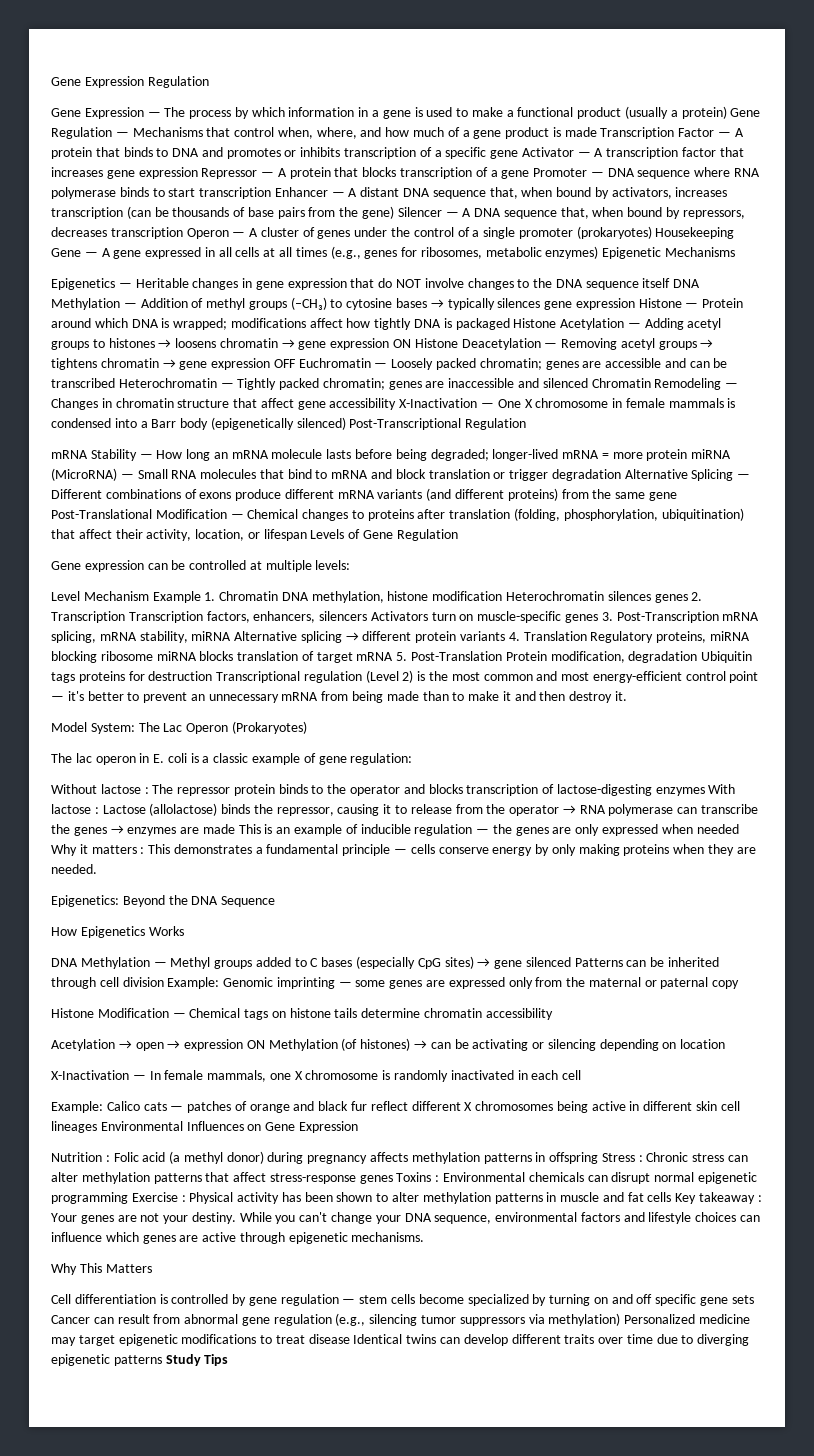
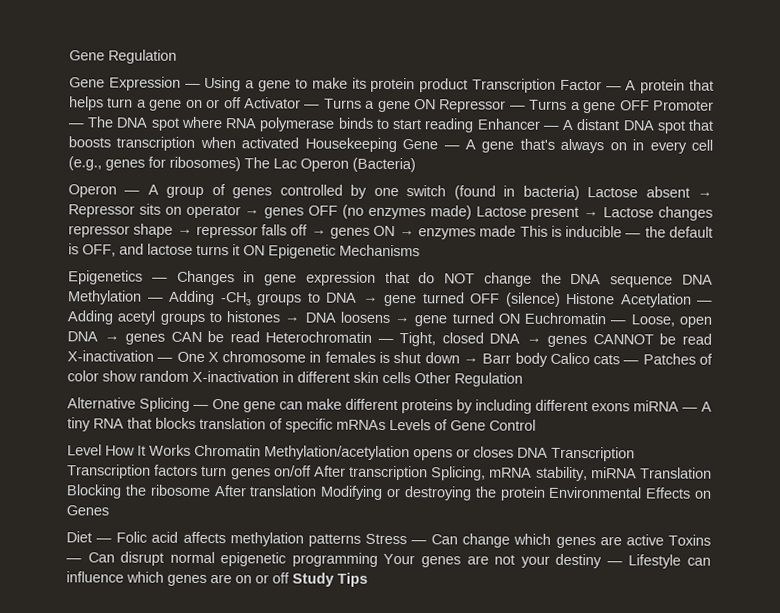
[51,76,144,88] Gene Expression -> [69,50,105,61] Gene
[164,106,761,119] [51,127,597,139] The process by which information in a gene is used to make a functional product (usually a protein) Gene Regulation — Mechanisms that control when, where, and how much of a gene product is made -> [204,76,469,93] Using a gene to make its protein product
[123,147,744,159] [51,167,530,179] binds to DNA and promotes or inhibits transcription of a specific gene Activator — A transcription factor that increases gene expression Repressor — A protein that blocks transcription of a gene -> [69,96,650,114] helps turn a gene on or off Activator — Turns a gene ON Repressor — Turns a gene OFF
[607,168,691,179] DNA sequence -> [87,116,180,131] The DNA spot
[199,187,272,199] transcription -> [424,118,475,133] reading
[432,187,728,199] [51,206,745,219] [51,226,652,239] sequence that, when bound by activators, increases transcription (can be thousands of base pairs from the gene) Silencer — A DNA sequence that, when bound by repressors, decreases transcription Operon — A cluster of genes under the control of a single promoter (prokaryotes) -> [656,119,715,134] [68,136,300,151] spot that boosts transcription when activated
[145,246,599,259] expressed in all cells at all times (e.g., genes for ribosomes, metabolic enzymes) -> [519,138,714,154] [68,156,416,173] [68,184,713,201] [68,203,713,221] [68,223,713,240] [68,243,265,257] that's always on in every cell (e.g., genes for ribosomes) The Lac Operon (Bacteria) // Operon — A group of genes controlled by one switch (found in bacteria) Lactose absent → Repressor sits on operator → genes OFF (no enzymes made) Lactose present → Lactose changes repressor shape → repressor falls off → genes ON → enzymes made This is inducible — the default is OFF, and lactose turns it ON
[135,278,239,290] Heritable changes -> [176,270,235,286] Changes
[424,278,530,290] involve changes to -> [483,272,532,287] change
[642,278,701,288] [51,297,744,310] [51,318,510,330] itself DNA Methylation — Addition of methyl groups (–CH₃) to cytosine bases → typically silences gene expression Histone — Protein around which DNA is wrapped; modifications affect how tightly DNA is packaged -> [682,274,713,285] [68,290,561,307] DNA Methylation — Adding -CH₃ groups to DNA → gene turned OFF (silence)
[175,338,714,350] [51,358,728,370] [51,378,739,390] [51,398,478,410] loosens chromatin → gene expression ON Histone Deacetylation — Removing acetyl groups → tightens chromatin → gene expression OFF Euchromatin — Loosely packed chromatin; genes are accessible and can be transcribed Heterochromatin — Tightly packed chromatin; genes are inaccessible and silenced Chromatin Remodeling — Changes in chromatin structure that affect gene accessibility X-Inactivation -> [304,311,712,328] [67,331,712,348] [67,350,154,362] DNA loosens → gene turned ON Euchromatin — Loose, open DNA → genes CAN be read Heterochromatin — Tight, closed DNA → genes CANNOT be read X-inactivation
[625,398,736,408] [51,417,527,430] [51,449,732,461] [51,468,751,481] [51,488,677,501] [51,508,744,521] [51,529,458,541] [51,560,351,572] [51,591,703,603] [51,611,760,623] [51,631,750,643] [51,651,753,663] [51,670,759,683] [51,691,628,703] [51,721,307,734] [51,753,413,765] [51,784,736,796] [51,803,759,816] [51,824,739,836] [51,844,756,856] [51,864,97,874] [51,895,276,907] [51,926,184,938] [51,956,720,969] [51,977,740,989] [51,1008,553,1020] [51,1038,726,1051] [51,1070,582,1082] [51,1101,740,1113] [51,1121,358,1133] [51,1151,749,1164] [51,1172,757,1184] [51,1192,762,1204] female mammals is condensed into a Barr body (epigenetically silenced) Post-Transcriptional Regulation // mRNA Stability — How long an mRNA molecule lasts before being degraded; longer-lived mRNA = more protein miRNA (MicroRNA) — Small RNA molecules that bind to mRNA and block translation or trigger degradation Alternative Splicing — Different combinations of exons produce different mRNA variants (and different proteins) from the same gene Post-Translational Modification — Chemical changes to proteins after translation (folding, phosphorylation, ubiquitination) that affect their activity, location, or lifespan Levels of Gene Regulation // Gene expression can be controlled at multiple levels: // Level Mechanism Example 1. Chromatin DNA methylation, histone modification Heterochromatin silences genes 2. Transcription Transcription factors, enhancers, silencers Activators turn on muscle-specific genes 3. Post-Transcription mRNA splicing, mRNA stability, miRNA Alternative splicing → different protein variants 4. Translation Regulatory proteins, miRNA blocking ribosome miRNA blocks translation of target mRNA 5. Post-Translation Protein modification, degradation Ubiquitin tags proteins for destruction Transcriptional regulation (Level 2) is the most common and most energy-efficient control point — it's better to prevent an unnecessary mRNA from being made than to make it and then destroy it. // Model System: The Lac Operon (Prokaryotes) // The lac operon in E. coli is a classic example of gene regulation: // Without lactose : The repressor protein binds to the operator and blocks transcription of lactose-digesting enzymes With lactose : Lactose (allolactose) binds the repressor, causing it to release from the operator → RNA polymerase can transcribe the genes → enzymes are made This is an example of inducible regulation — the genes are only expressed when needed Why it matters : This demonstrates a fundamental principle — cells conserve energy by only making proteins when they are needed. // Epigenetics: Beyond the DNA Sequence // How Epigenetics Works // DNA Methylation — Methyl groups added to C bases (especially CpG sites) → gene silenced Patterns can be inherited through cell division Example: Genomic imprinting — some genes are expressed only from the maternal or paternal copy // Histone Modification — Chemical tags on histone tails determine chromatin accessibility // Acetylation → open → expression ON Methylation (of histones) → can be activating or silencing depending on location // X-Inactivation — In female mammals, one X chromosome is randomly inactivated in each cell // Example: Calico cats — patches of orange and black fur reflect different X chromosomes being active in different skin cell lineages Environmental Influences on Gene Expression // Nutrition : Folic acid (a methyl donor) during pregnancy affects methylation patterns in offspring Stress : Chronic stress can alter methylation patterns that affect stress-response genes Toxins : Environmental chemicals can disrupt normal epigenetic programming Exercise : Physical activity has been shown to alter methylation patterns in muscle and fat cells Key takeaway : -> [324,351,713,367] [67,370,523,387] [67,397,712,414] [67,417,536,433] [67,444,635,462] [67,464,712,482] [66,484,712,501] [66,505,109,516] [66,531,711,549] [66,551,378,567] females is shut down → Barr body Calico cats — Patches of color show random X-inactivation in different skin cells Other Regulation // Alternative Splicing — One gene can make different proteins by including different exons miRNA — A tiny RNA that blocks translation of specific mRNAs Levels of Gene Control // Level How It Works Chromatin Methylation/acetylation opens or closes DNA Transcription Transcription factors turn genes on/off After transcription Splicing, mRNA stability, miRNA Translation Blocking the ribosome After translation Modifying or destroying the protein Environmental Effects on Genes // Diet — Folic acid affects methylation patterns Stress — Can change which genes are active Toxins — Can disrupt normal epigenetic programming
[191,1212,737,1224] destiny. While you can't change your DNA sequence, environmental factors and lifestyle choices -> [555,553,682,569] destiny — Lifestyle
[202,1232,425,1244] [51,1263,152,1275] [51,1294,754,1306] [51,1313,750,1326] [51,1334,750,1346] [51,1354,162,1366] active through epigenetic mechanisms. // Why This Matters // Cell differentiation is controlled by gene regulation — stem cells become specialized by turning on and off specific gene sets Cancer can result from abnormal gene regulation (e.g., silencing tumor suppressors via methylation) Personalized medicine may target epigenetic modifications to treat disease Identical twins can develop different traits over time due to diverging epigenetic patterns -> [235,572,290,584] on or off

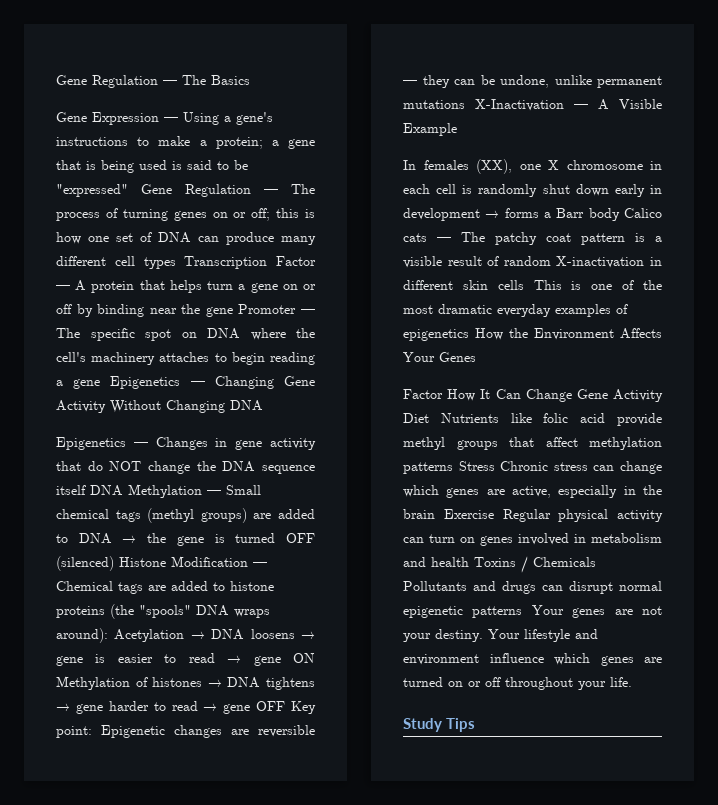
[69,49,177,64] Gene Regulation -> [56,75,250,88] Gene Regulation — The Basics
[258,77,469,93] gene to make its protein product -> [236,112,273,125] [56,136,315,149] [56,160,248,173] [56,184,315,197] [56,208,315,221] [56,232,316,245] [56,256,176,269] gene's instructions to make a protein; a gene that is being used is said to be "expressed" Gene Regulation — The process of turning genes on or off; this is how one set of DNA can produce many different cell types
[243,97,715,114] [68,116,715,134] [68,136,714,154] [68,156,416,173] [68,184,713,201] [68,203,713,221] [68,223,713,240] [68,243,420,259] Activator — Turns a gene ON Repressor — Turns a gene OFF Promoter — The DNA spot where RNA polymerase binds to start reading Enhancer — A distant DNA spot that boosts transcription when activated Housekeeping Gene — A gene that's always on in every cell (e.g., genes for ribosomes) The Lac Operon (Bacteria) // Operon — A group of genes controlled by one switch (found in bacteria) Lactose absent → Repressor sits on operator → genes OFF (no enzymes made) Lactose present → Lactose changes repressor shape → repressor falls off → genes ON → enzymes made This is inducible — the default is OFF, and lactose turns it ON Epigenetic Mechanisms -> [76,304,315,317] [56,328,315,341] [56,352,315,365] [56,376,315,389] [56,400,263,413] by binding near the gene Promoter — The specific spot on DNA where the cell's machinery attaches to begin reading a gene Epigenetics — Changing Gene Activity Without Changing DNA
[305,271,376,286] expression -> [270,438,316,450] activity
(674, 282) none -> [56,485,86,495] itself
[169,290,713,308] [67,310,281,325] Adding -CH₃ groups to DNA → gene turned OFF (silence) Histone Acetylation — Adding acetyl groups to histones -> [226,485,261,495] [56,508,315,523] [56,533,315,546] [56,556,267,571] [56,581,274,594] [56,604,270,619] [56,628,185,643] Small chemical tags (methyl groups) are added to DNA → the gene is turned OFF (silenced) Histone Modification — Chemical tags are added to histone proteins (the "spools" DNA wraps around): Acetylation
[451,312,712,328] [67,331,712,348] [67,350,479,364] turned ON Euchromatin — Loose, open DNA → genes CAN be read Heterochromatin — Tight, closed DNA → genes CANNOT be read X-inactivation — One X chromosome in females is shut down → -> [95,653,315,666] [56,676,315,690] [56,701,316,714] [56,725,315,738] [403,75,662,88] [403,99,662,111] [403,123,457,136] [403,159,662,174] [403,184,662,197] [403,208,551,221] is easier to read → gene ON Methylation of histones → DNA tightens → gene harder to read → gene OFF Key point: Epigenetic changes are reversible — they can be undone, unlike permanent mutations X-Inactivation — A Visible Example // In females (XX), one X chromosome in each cell is randomly shut down early in development → forms a
[642,353,713,365] [67,370,137,382] Patches of color show -> [461,232,662,245] [403,256,500,268] The patchy coat pattern is a visible result of
[414,372,523,387] [67,397,712,414] [67,417,536,433] [67,444,635,462] [67,464,712,482] [66,484,712,501] [66,505,109,516] [66,531,711,549] [66,552,115,563] Other Regulation // Alternative Splicing — One gene can make different proteins by including different exons miRNA — A tiny RNA that blocks translation of specific mRNAs Levels of Gene Control // Level How It Works Chromatin Methylation/acetylation opens or closes DNA Transcription Transcription factors turn genes on/off After transcription Splicing, mRNA stability, miRNA Translation Blocking the ribosome After translation Modifying or destroying the protein Environmental Effects on Genes // Diet — Folic acid affects methylation patterns Stress — Can change which genes are active Toxins — Can -> [533,280,662,290] [403,304,628,317] [403,328,662,341] [403,352,476,362] [403,389,663,402] [403,413,662,426] [403,437,662,450] [403,461,662,474] [403,485,662,498] [403,509,663,522] [403,533,662,546] [403,556,596,573] [403,581,563,594] This is one of the most dramatic everyday examples of epigenetics How the Environment Affects Your Genes // Factor How It Can Change Gene Activity Diet Nutrients like folic acid provide methyl groups that affect methylation patterns Stress Chronic stress can change which genes are active, especially in the brain Exercise Regular physical activity can turn on genes involved in metabolism and health Toxins / Chemicals Pollutants and drugs can
[291,552,378,567] programming -> [472,606,523,618] patterns
[555,553,711,569] destiny — Lifestyle can -> [435,629,598,642] [403,654,479,665] destiny. Your lifestyle and environment
[235,572,290,584] on or off -> [403,677,632,690] turned on or off throughout your life. //

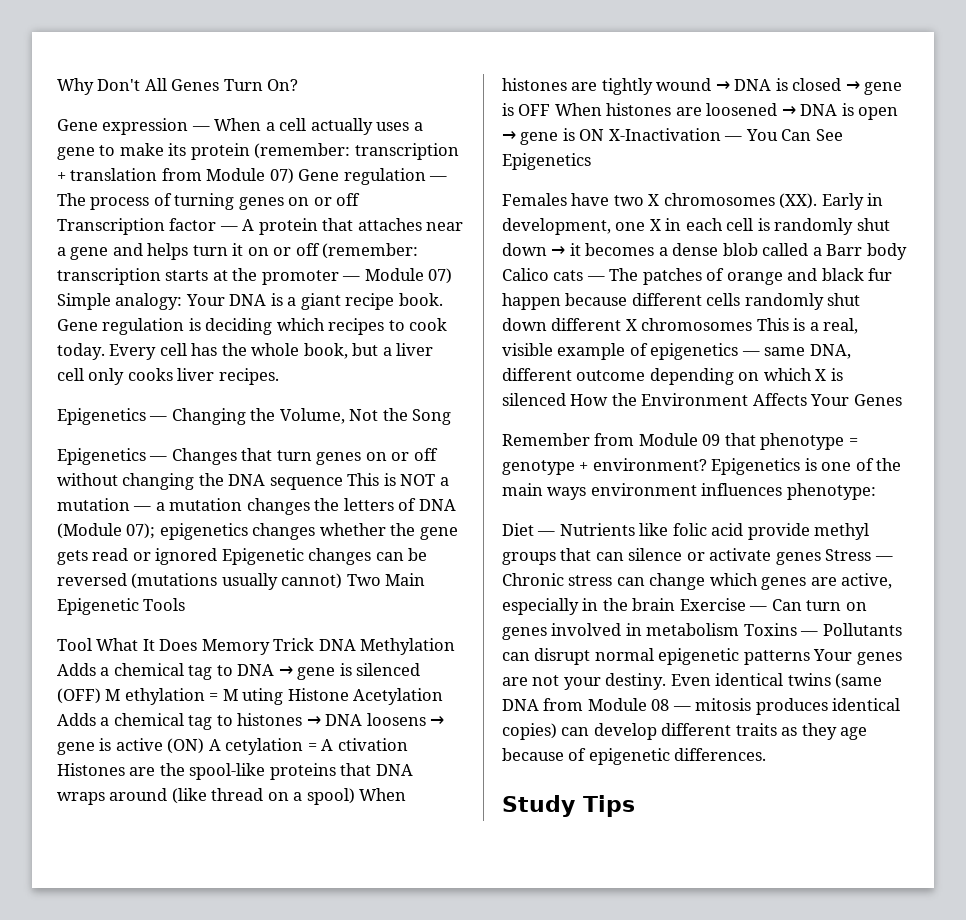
[56,75,250,88] [56,112,273,125] [56,136,315,149] [56,160,248,173] [56,184,251,197] Gene Regulation — The Basics // Gene Expression — Using a gene's instructions to make a protein; a gene that is being used is said to be "expressed" Gene Regulation -> [57,78,299,95] [57,118,423,135] [57,143,459,160] [57,168,426,185] Why Don't All Genes Turn On? // Gene expression — When a cell actually uses a gene to make its protein (remember: transcription + translation from Module 07) Gene regulation
[251,208,315,221] [56,232,316,245] [56,256,316,269] [56,280,317,293] [56,304,315,317] [56,328,315,341] [56,352,315,365] [56,376,315,389] [56,400,263,413] [56,437,316,450] [56,461,315,474] [56,484,261,498] [56,508,315,523] off; this is how one set of DNA can produce many different cell types Transcription Factor — A protein that helps turn a gene on or off by binding near the gene Promoter — The specific spot on DNA where the cell's machinery attaches to begin reading a gene Epigenetics — Changing Gene Activity Without Changing DNA // Epigenetics — Changes in gene activity that do NOT change the DNA sequence itself DNA Methylation — Small chemical tags (methyl groups) are added -> [336,193,361,206] [57,218,464,235] [57,243,419,260] [57,268,453,285] [57,293,443,310] [57,318,448,335] [57,343,434,360] [57,368,279,385] [57,408,452,425] [57,448,438,465] [57,473,449,490] [57,498,456,515] [57,523,458,540] [57,548,428,565] [57,573,426,590] [57,598,186,615] [57,638,456,655] [57,663,213,680] off Transcription factor — A protein that attaches near a gene and helps turn it on or off (remember: transcription starts at the promoter — Module 07) Simple analogy: Your DNA is a giant recipe book. Gene regulation is deciding which recipes to cook today. Every cell has the whole book, but a liver cell only cooks liver recipes. // Epigenetics — Changing the Volume, Not the Song // Epigenetics — Changes that turn genes on or off without changing the DNA sequence This is NOT a mutation — a mutation changes the letters of DNA (Module 07); epigenetics changes whether the gene gets read or ignored Epigenetic changes can be reversed (mutations usually cannot) Two Main Epigenetic Tools // Tool What It Does Memory Trick DNA Methylation Adds a chemical tag
[147,533,315,546] [56,556,267,571] [56,581,274,594] [56,604,270,619] [56,628,185,643] the gene is turned OFF (silenced) Histone Modification — Chemical tags are added to histone proteins (the "spools" DNA wraps around): Acetylation -> [297,663,421,680] [57,688,444,705] [57,713,303,730] gene is silenced (OFF) M ethylation = M uting Histone Acetylation Adds a chemical tag to histones
[117,653,315,666] [56,676,315,690] [56,701,316,714] [56,725,315,738] [403,75,662,88] [403,99,662,111] [403,123,457,136] [403,159,512,174] easier to read → gene ON Methylation of histones → DNA tightens → gene harder to read → gene OFF Key point: Epigenetic changes are reversible — they can be undone, unlike permanent mutations X-Inactivation — A Visible Example // In females (XX), -> [115,738,408,755] [57,763,413,780] [57,788,407,805] [502,78,903,95] [502,103,899,120] [502,128,843,145] [502,153,591,170] [502,193,884,210] [502,218,611,235] active (ON) A cetylation = A ctivation Histones are the spool-like proteins that DNA wraps around (like thread on a spool) When histones are tightly wound → DNA is closed → gene is OFF When histones are loosened → DNA is open → gene is ON X-Inactivation — You Can See Epigenetics // Females have two X chromosomes (XX). Early in development,
[566,160,643,170] chromosome -> (661, 225) none
[614,184,662,197] [403,208,539,221] early in development → forms -> [551,243,809,256] → it becomes a dense blob called
[495,232,662,245] [403,256,662,268] [403,280,662,290] [403,304,628,317] [403,329,469,341] patchy coat pattern is a visible result of random X-inactivation in different skin cells This is one of the most dramatic everyday examples of epigenetics -> [642,268,893,285] [502,293,861,310] [502,318,859,334] [502,343,851,360] [502,368,843,385] [502,393,566,406] patches of orange and black fur happen because different cells randomly shut down different X chromosomes This is a real, visible example of epigenetics — same DNA, different outcome depending on which X is silenced
[403,389,663,402] [403,413,429,423] Factor How It Can Change Gene Activity Diet -> [502,433,858,450] [502,458,902,475] [502,483,876,500] [502,523,556,536] Remember from Module 09 that phenotype = genotype + environment? Epigenetics is one of the main ways environment influences phenotype: // Diet —
[545,437,662,450] [403,461,495,474] affect methylation patterns Stress -> [595,548,893,565] can silence or activate genes Stress —
[502,509,663,522] [403,537,424,543] Regular physical activity can -> [749,599,802,611] — Can
[403,556,596,573] [403,581,536,594] and health Toxins / Chemicals Pollutants and drugs -> [743,623,902,636] Toxins — Pollutants
[488,629,598,642] [403,653,662,666] [403,677,632,690] Your lifestyle and environment influence which genes are turned on or off throughout your life. -> [670,673,883,689] [502,698,901,715] [502,723,868,740] [502,748,767,765] Even identical twins (same DNA from Module 08 — mitosis produces identical copies) can develop different traits as they age because of epigenetic differences.

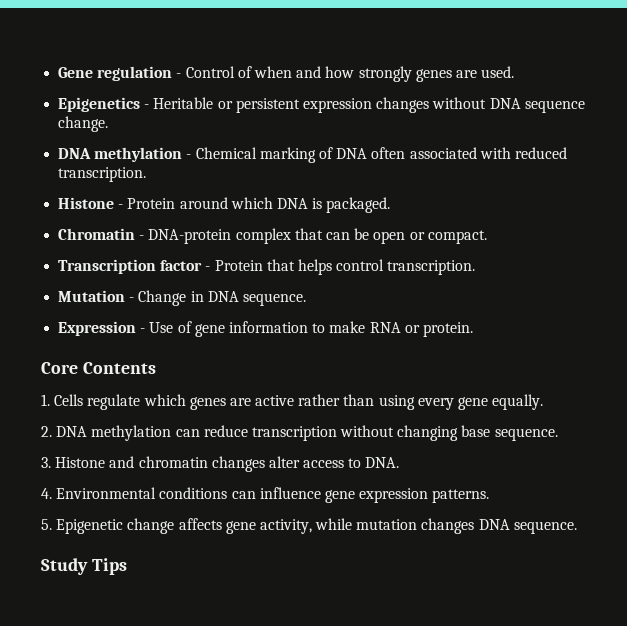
[57,78,299,95] [57,118,423,135] [57,143,459,160] [57,168,448,185] [57,193,361,210] [57,218,464,235] [57,243,419,260] [57,268,453,285] [57,293,443,310] [57,318,448,335] [57,343,434,360] [57,368,279,385] [57,408,452,425] [57,448,438,465] [57,473,449,490] [57,498,456,515] [57,523,458,540] [57,548,428,565] [57,573,426,590] [57,598,186,615] [57,638,456,655] [57,663,421,680] [57,688,444,705] [57,713,445,730] [57,738,408,755] [57,763,413,780] [57,788,407,805] [502,78,903,95] [502,103,899,120] [502,128,843,145] [502,153,591,170] [502,193,884,210] [502,218,890,235] [502,243,907,260] [502,268,893,285] [502,293,861,310] [502,318,859,334] [502,343,851,360] [502,368,843,385] [502,393,902,406] [502,433,858,450] [502,458,902,475] [502,483,876,500] [502,523,870,540] [502,548,893,565] [502,573,893,590] [502,598,867,615] [502,623,902,640] [502,648,902,665] [502,673,883,690] [502,698,901,715] [502,723,868,740] [502,748,767,765] Why Don't All Genes Turn On? // Gene expression — When a cell actually uses a gene to make its protein (remember: transcription + translation from Module 07) Gene regulation — The process of turning genes on or off Transcription factor — A protein that attaches near a gene and helps turn it on or off (remember: transcription starts at the promoter — Module 07) Simple analogy: Your DNA is a giant recipe book. Gene regulation is deciding which recipes to cook today. Every cell has the whole book, but a liver cell only cooks liver recipes. // Epigenetics — Changing the Volume, Not the Song // Epigenetics — Changes that turn genes on or off without changing the DNA sequence This is NOT a mutation — a mutation changes the letters of DNA (Module 07); epigenetics changes whether the gene gets read or ignored Epigenetic changes can be reversed (mutations usually cannot) Two Main Epigenetic Tools // Tool What It Does Memory Trick DNA Methylation Adds a chemical tag to DNA → gene is silenced (OFF) M ethylation = M uting Histone Acetylation Adds a chemical tag to histones → DNA loosens → gene is active (ON) A cetylation = A ctivation Histones are the spool-like proteins that DNA wraps around (like thread on a spool) When histones are tightly wound → DNA is closed → gene is OFF When histones are loosened → DNA is open → gene is ON X-Inactivation — You Can See Epigenetics // Females have two X chromosomes (XX). Early in development, one X in each cell is randomly shut down → it becomes a dense blob called a Barr body Calico cats — The patches of orange and black fur happen because different cells randomly shut down different X chromosomes This is a real, visible example of epigenetics — same DNA, different outcome depending on which X is silenced How the Environment Affects Your Genes // Remember from Module 09 that phenotype = genotype + environment? Epigenetics is one of the main ways environment influences phenotype: // Diet — Nutrients like folic acid provide methyl groups that can silence or activate genes Stress — Chronic stress can change which genes are active, especially in the brain Exercise — Can turn on genes involved in metabolism Toxins — Pollutants can disrupt normal epigenetic patterns Your genes are not your destiny. Even identical twins (same DNA from Module 08 — mitosis produces identical copies) can develop different traits as they age because of epigenetic differences. -> [58,66,515,82] [58,97,585,113] [58,116,109,132] [58,147,567,163] [58,167,147,182] [58,197,391,213] [58,228,487,244] [58,259,476,275] [58,290,306,306] [58,321,473,337] [41,362,156,374] [41,394,544,410] [41,425,558,441] [41,456,400,472] [41,487,490,503] [41,518,577,534] Gene regulation - Control of when and how strongly genes are used. // Epigenetics - Heritable or persistent expression changes without DNA sequence change. // DNA methylation - Chemical marking of DNA often associated with reduced transcription. // Histone - Protein around which DNA is packaged. // Chromatin - DNA-protein complex that can be open or compact. // Transcription factor - Protein that helps control transcription. // Mutation - Change in DNA sequence. // Expression - Use of gene information to make RNA or protein. // Core Contents // 1. Cells regulate which genes are active rather than using every gene equally. // 2. DNA methylation can reduce transcription without changing base sequence. // 3. Histone and chromatin changes alter access to DNA. // 4. Environmental conditions can influence gene expression patterns. // 5. Epigenetic change affects gene activity, while mutation changes DNA sequence.

